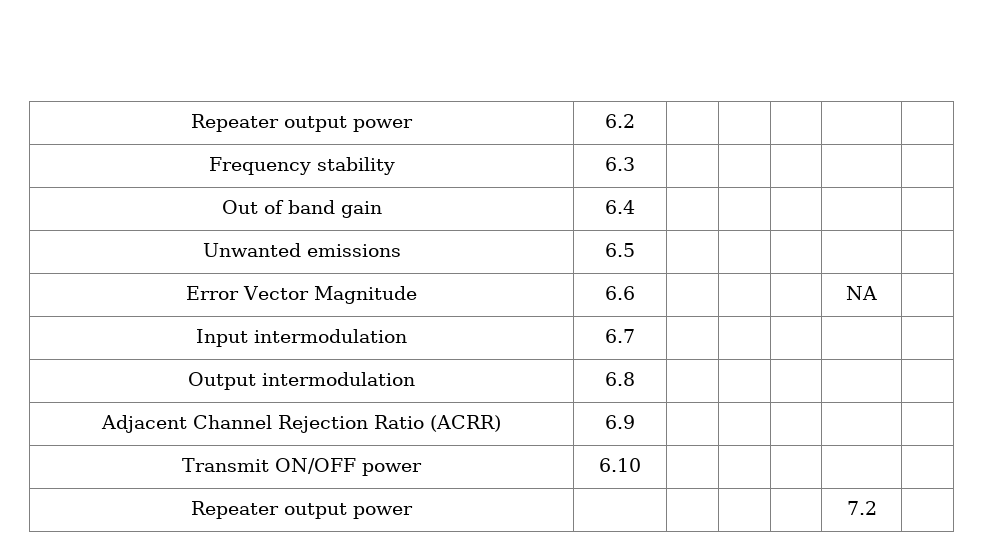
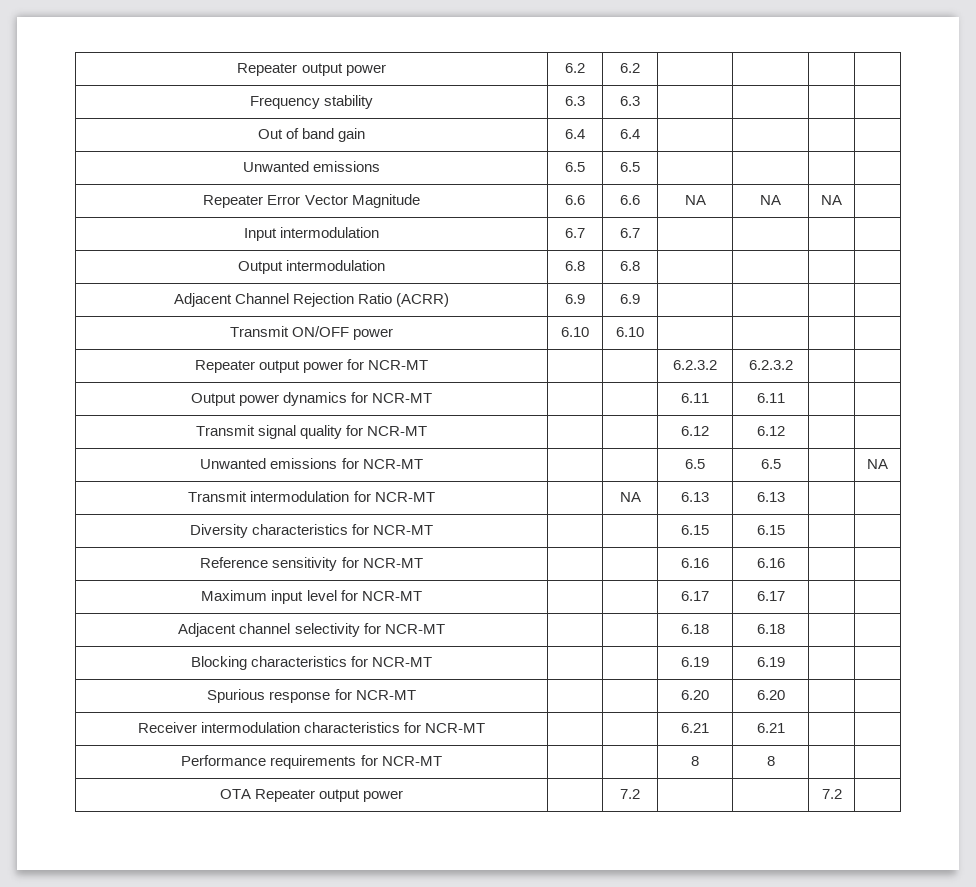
(635, 121) none -> [620,63,640,73] 6.2
(635, 164) none -> [620,96,640,106] 6.3
(635, 207) none -> [620,129,640,139] 6.4
(635, 250) | | | | // -> [620,162,640,172] [203,195,264,208] 6.5 | | | | // Repeater
(635, 293) | | -> [620,195,640,205] [684,195,706,205] [760,195,781,205] 6.6 | NA | NA
(635, 336) none -> [620,228,640,238] 6.7
(635, 379) none -> [620,261,640,271] 6.8
(635, 422) none -> [620,294,640,304] 6.9
[190,501,413,519] | | | | // Repeater output power | | -> [616,327,644,337] [194,359,429,373] [673,360,717,370] [748,360,793,370] [190,392,433,406] [681,393,709,403] [756,393,785,403] [195,425,428,439] [681,426,709,436] [756,426,785,436] [200,458,423,469] [685,459,705,469] [760,459,781,469] [867,459,888,469] [188,491,435,502] [619,492,641,502] [681,492,709,502] [756,492,785,502] [189,524,434,538] [681,525,709,535] [756,525,785,535] [200,557,423,571] [681,558,709,568] [756,558,785,568] [201,590,422,604] [681,591,709,601] [756,591,785,601] [178,623,445,637] [681,624,709,634] [756,624,785,634] [190,656,433,670] [681,657,709,667] [756,657,785,667] [207,689,416,703] [681,690,709,700] [756,690,785,700] [137,722,486,733] [681,723,709,733] [756,723,785,733] [181,755,442,769] [691,756,699,766] [766,756,775,766] [219,789,404,802] [620,789,640,799] 6.10 | | | | // Repeater output power for NCR-MT | | | 6.2.3.2 | 6.2.3.2 | | // Output power dynamics for NCR-MT | | | 6.11 | 6.11 | | // Transmit signal quality for NCR-MT | | | 6.12 | 6.12 | | // Unwanted emissions for NCR-MT | | | 6.5 | 6.5 | | NA // Transmit intermodulation for NCR-MT | | NA | 6.13 | 6.13 | | // Diversity characteristics for NCR-MT | | | 6.15 | 6.15 | | // Reference sensitivity for NCR-MT | | | 6.16 | 6.16 | | // Maximum input level for NCR-MT | | | 6.17 | 6.17 | | // Adjacent channel selectivity for NCR-MT | | | 6.18 | 6.18 | | // Blocking characteristics for NCR-MT | | | 6.19 | 6.19 | | // Spurious response for NCR-MT | | | 6.20 | 6.20 | | // Receiver intermodulation characteristics for NCR-MT | | | 6.21 | 6.21 | | // Performance requirements for NCR-MT | | | 8 | 8 | | // OTA Repeater output power | | 7.2

